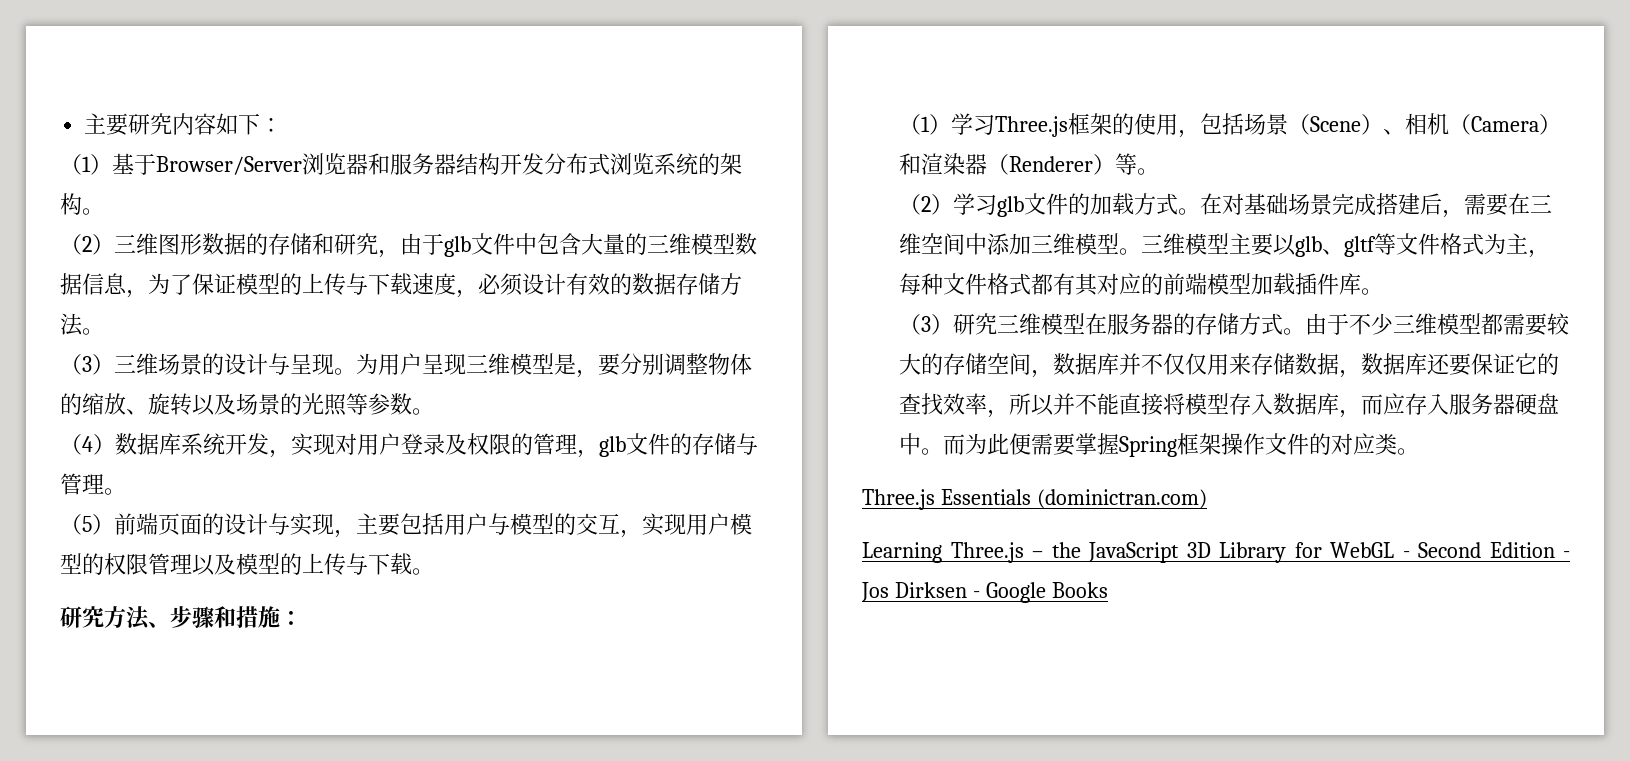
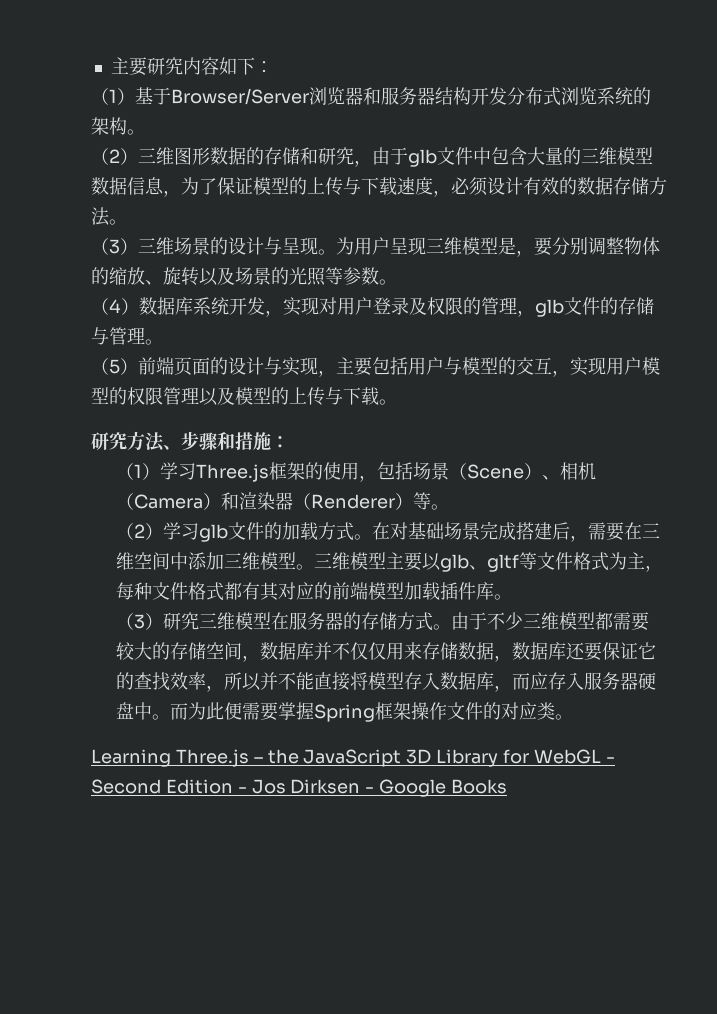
[862,489,1207,510] // Three.js Essentials (dominictran.com) -> (574, 717) none

